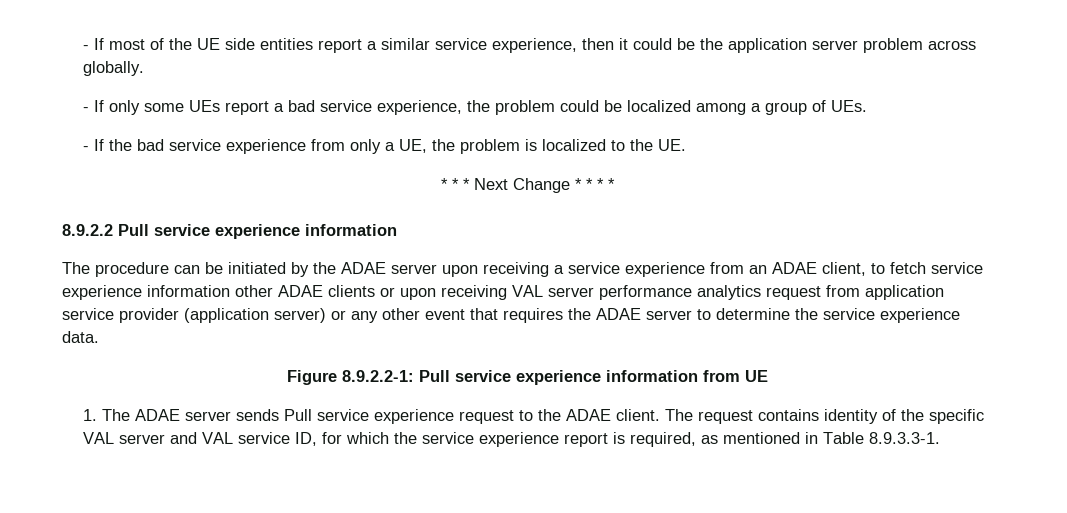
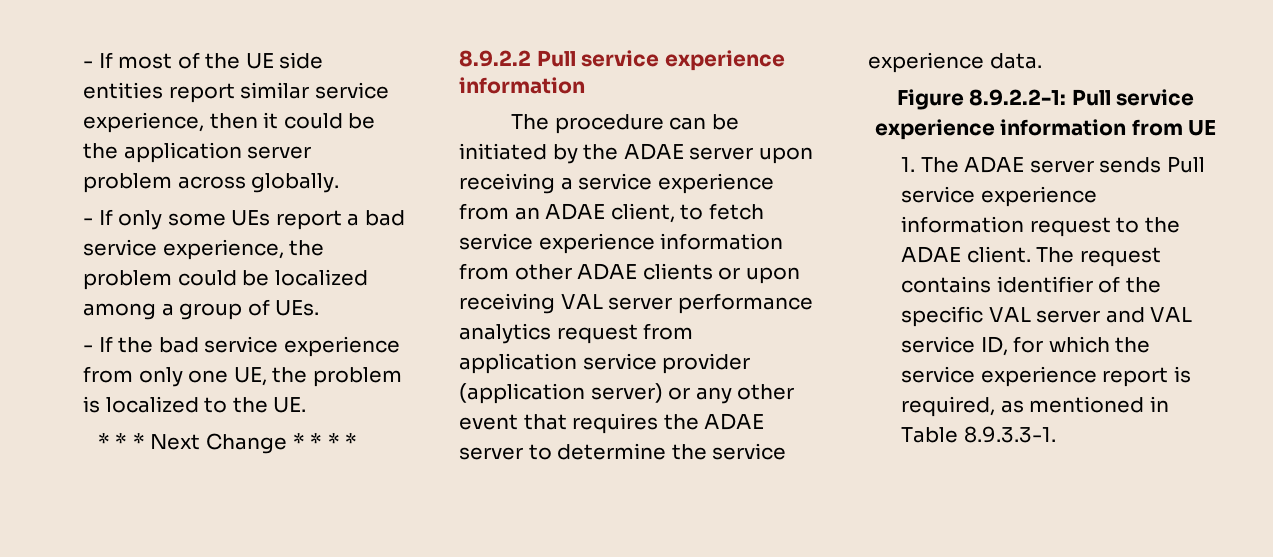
[367,41,378,50] a -> (235, 93) none
[385,142,396,151] a -> [188,370,229,383] one
(230, 291) none -> [459,263,509,280] from
(455, 416) none -> [901,216,1025,233] information
[824,409,879,424] identity -> [996,276,1093,293] identifier

